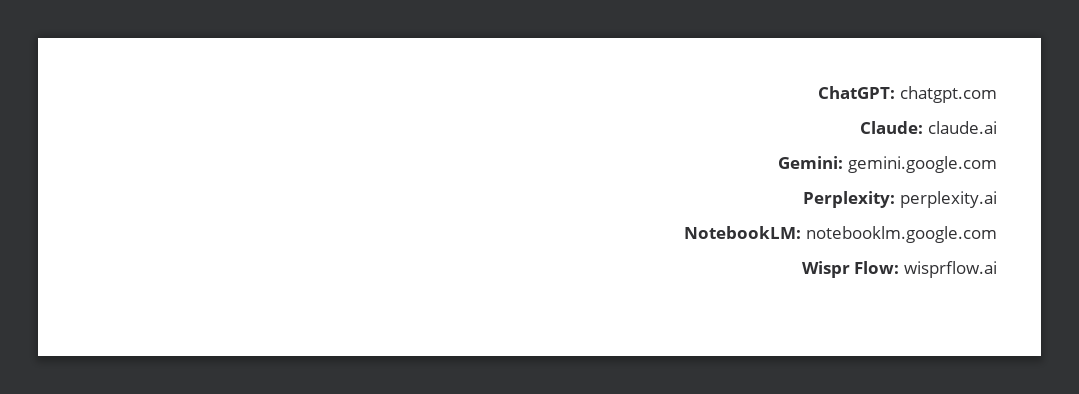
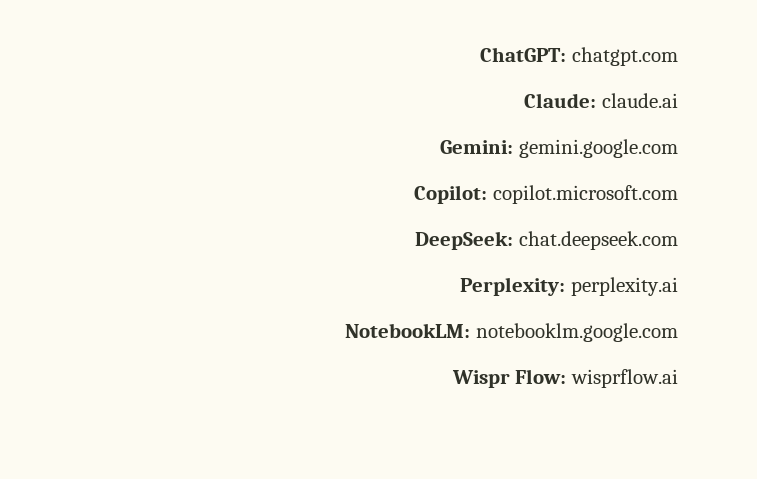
(997, 164) none -> [414,185,678,204] [415,231,678,250] // Copilot: copilot.microsoft.com // DeepSeek: chat.deepseek.com

